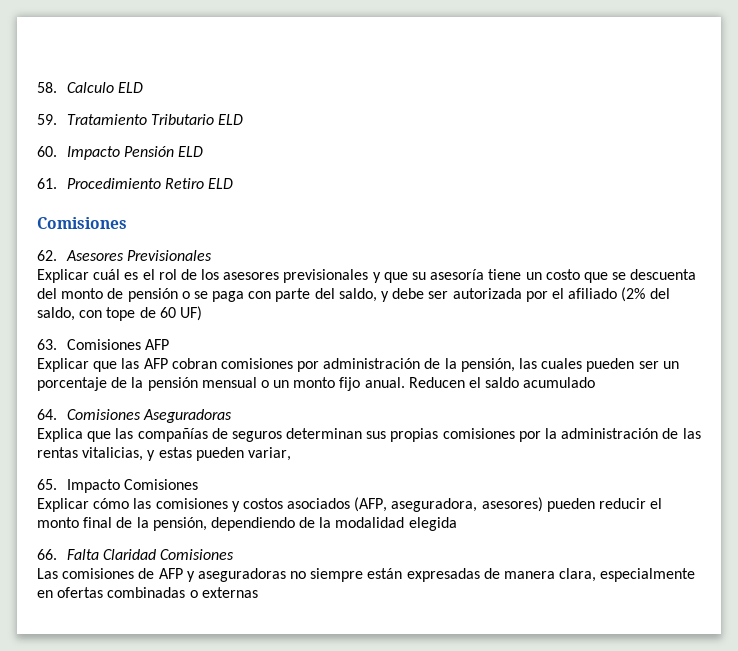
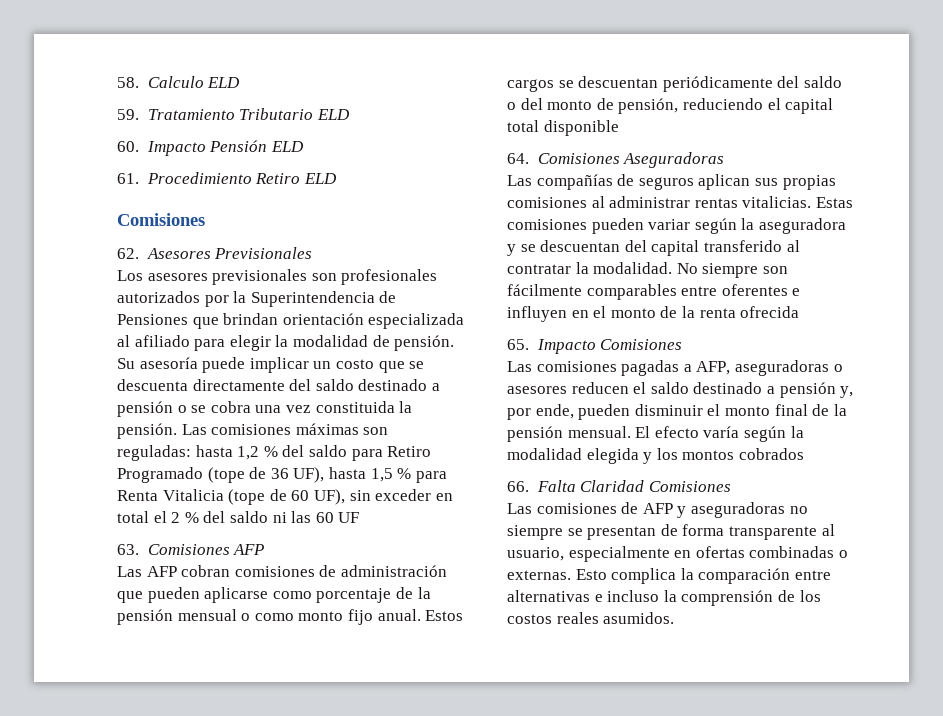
[37,269,522,283] Explicar cuál es el rol de los asesores previsionales y que su asesoría tiene -> [117,269,438,285] [117,291,397,307] [117,313,465,329] [117,335,455,351] [117,357,309,373] Los asesores previsionales son profesionales autorizados por la Superintendencia de Pensiones que brindan orientación especializada al afiliado para elegir la modalidad de pensión. Su asesoría puede implicar
[37,287,670,302] [37,306,202,321] [37,339,170,350] [37,358,679,372] del monto de pensión o se paga con parte del saldo, y debe ser autorizada por el afiliado (2% del saldo, con tope de 60 UF) // 63. Comisiones AFP // Explicar que las AFP cobran comisiones por administración de la pensión, las cuales pueden ser un -> [192,379,440,391] [117,401,413,417] [117,423,389,439] [117,445,432,461] [117,467,447,483] [117,489,453,505] [117,511,360,523] [117,544,265,555] [117,565,447,577] [117,587,312,603] directamente del saldo destinado a pensión o se cobra una vez constituida la pensión. Las comisiones máximas son reguladas: hasta 1,2 % del saldo para Retiro Programado (tope de 36 UF), hasta 1,5 % para Renta Vitalicia (tope de 60 UF), sin exceder en total el 2 % del saldo ni las 60 UF // 63. Comisiones AFP // Las AFP cobran comisiones de administración que pueden aplicarse como
[273,380,290,388] un -> [254,613,294,621] como
[408,377,596,388] Reducen el saldo acumulado -> [425,610,464,621] [507,76,842,92] [507,98,834,114] [507,120,619,136] Estos cargos se descuentan periódicamente del saldo o del monto de pensión, reduciendo el capital total disponible
[37,428,134,442] Explica que las -> [507,175,532,186] Las
[286,428,363,439] determinan -> [698,174,751,190] aplican
[518,428,701,442] [37,447,291,461] [37,479,199,493] [37,497,647,512] por la administración de las rentas vitalicias, y estas pueden variar, // 65. Impacto Comisiones // Explicar cómo las comisiones y costos asociados (AFP, aseguradora, asesores) pueden reducir -> [591,196,853,208] [507,218,846,234] [507,240,800,256] [507,262,788,278] [507,284,801,300] [507,306,800,322] [507,339,683,354] [507,360,843,376] [507,382,854,398] [507,404,703,420] al administrar rentas vitalicias. Estas comisiones pueden variar según la aseguradora y se descuentan del capital transferido al contratar la modalidad. No siempre son fácilmente comparables entre oferentes e influyen en el monto de la renta ofrecida // 65. Impacto Comisiones // Las comisiones pagadas a AFP, aseguradoras o asesores reducen el saldo destinado a pensión y, por ende, pueden disminuir
[152,517,316,531] pensión, dependiendo de -> [507,426,786,442] pensión mensual. El efecto varía según
(457, 524) none -> [643,448,804,464] y los montos cobrados
[367,568,597,582] están expresadas de manera clara, -> [567,524,835,540] [507,547,564,561] se presentan de forma transparente al usuario,
[201,587,258,598] externas -> [507,568,831,584] [507,590,821,606] [507,612,675,624] externas. Esto complica la comparación entre alternativas e incluso la comprensión de los costos reales asumidos.

